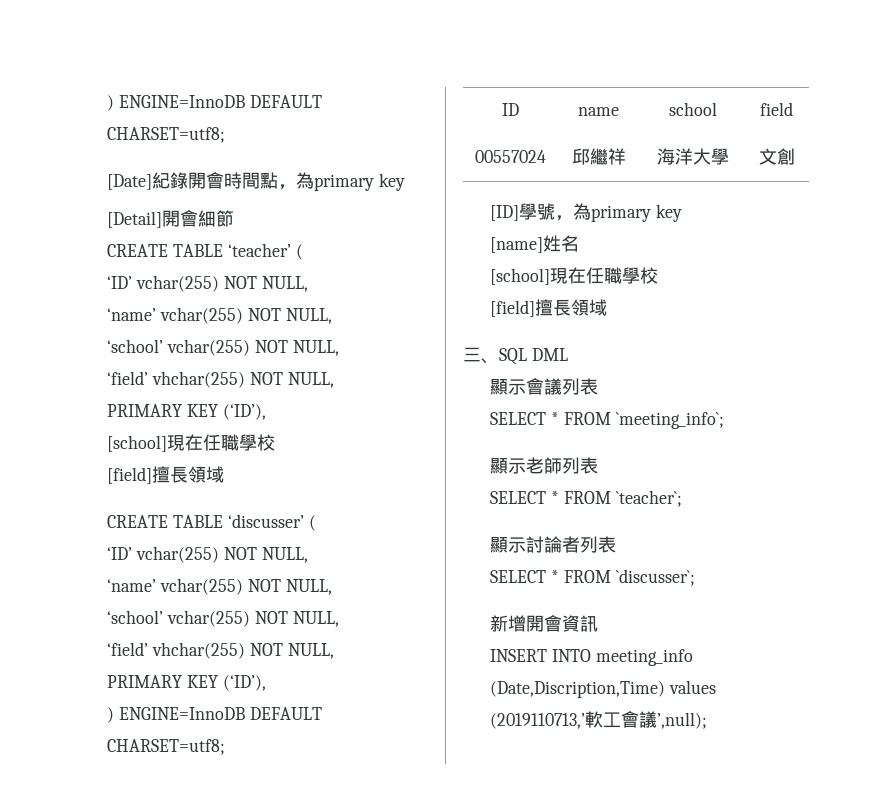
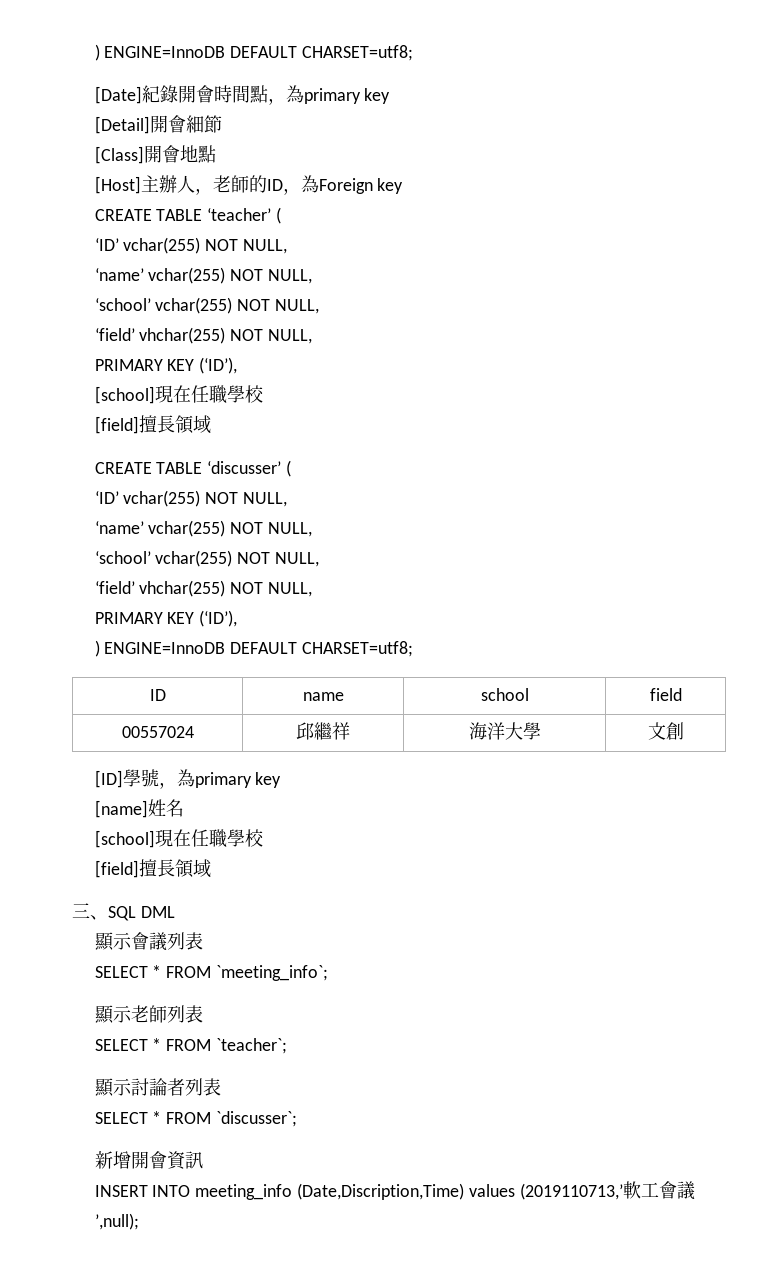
(235, 218) none -> [94,145,216,164] [94,175,404,195] // [Class]開會地點 // [Host]主辦人，老師的ID，為Foreign key

